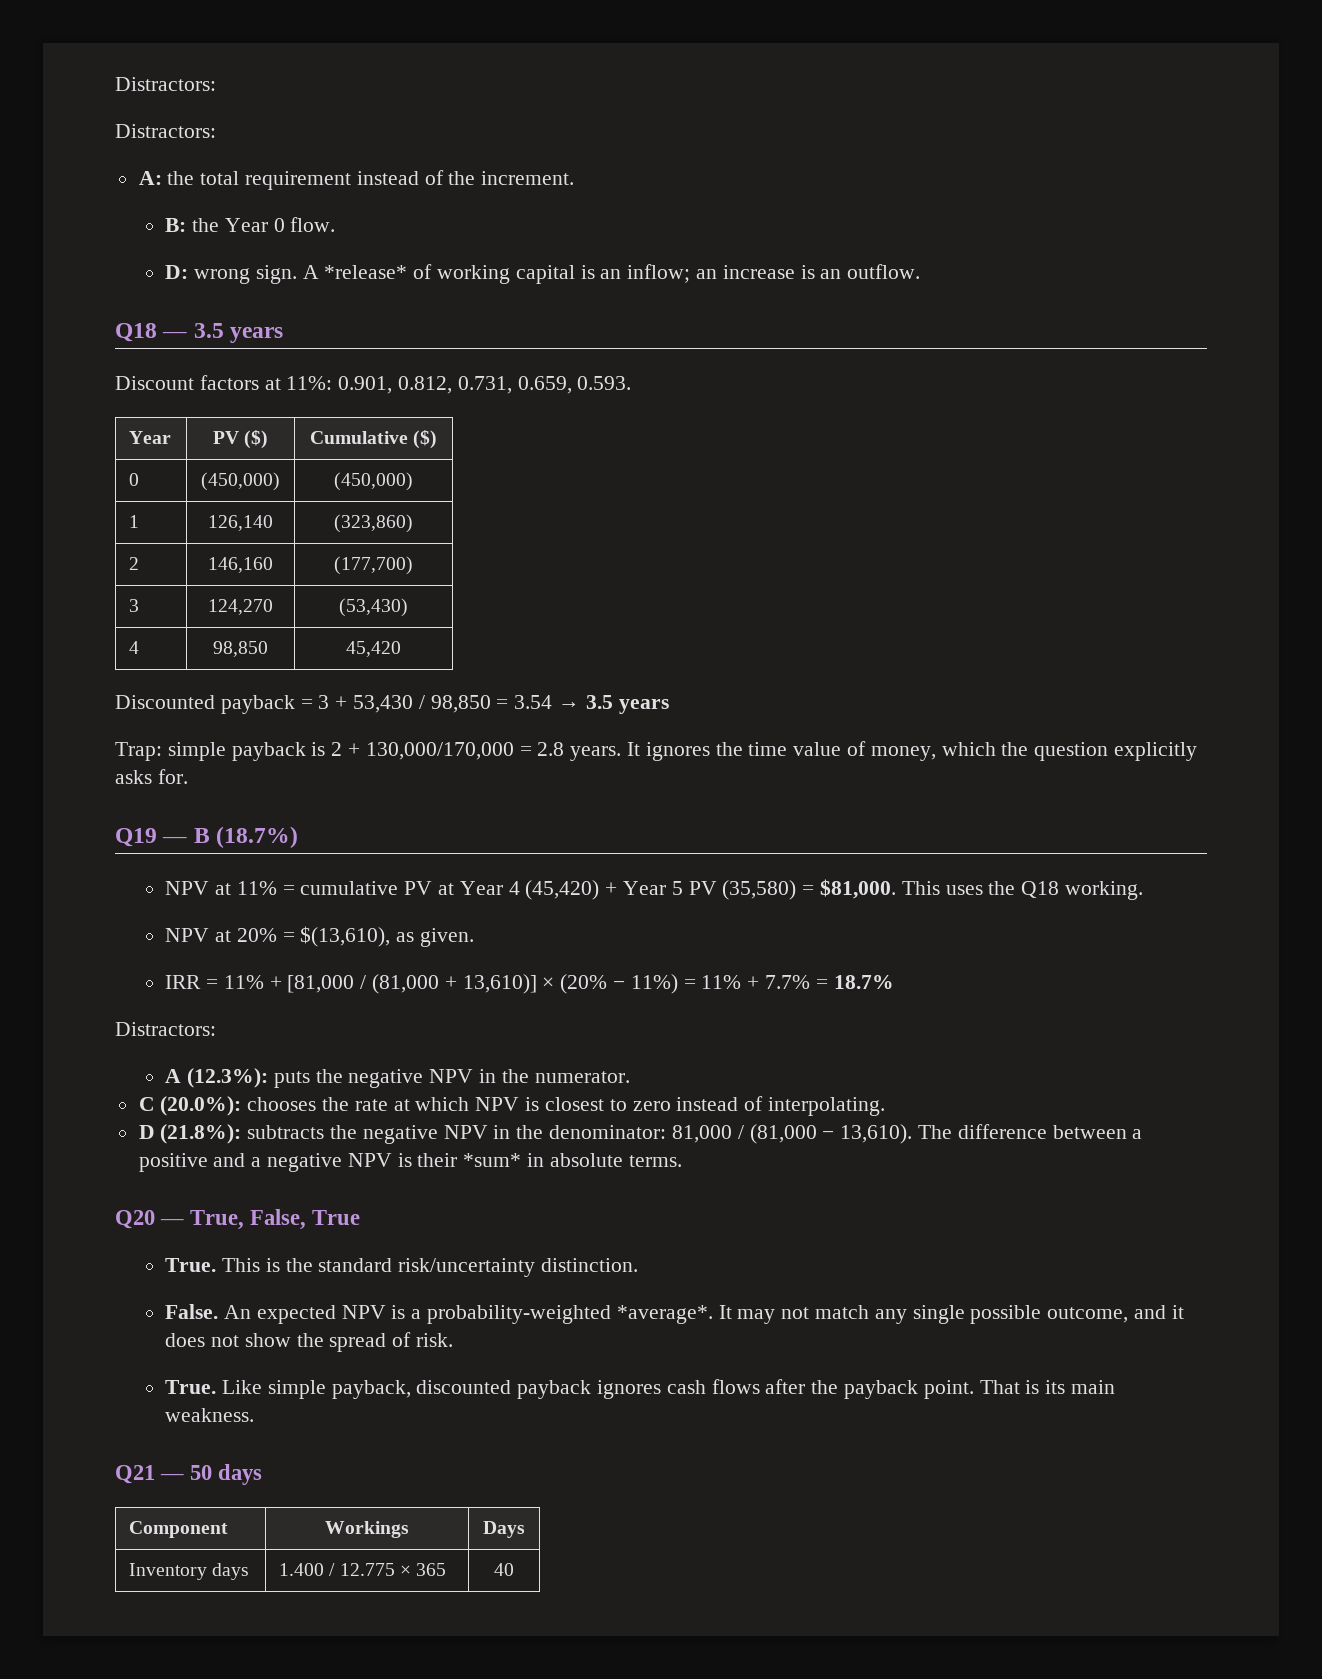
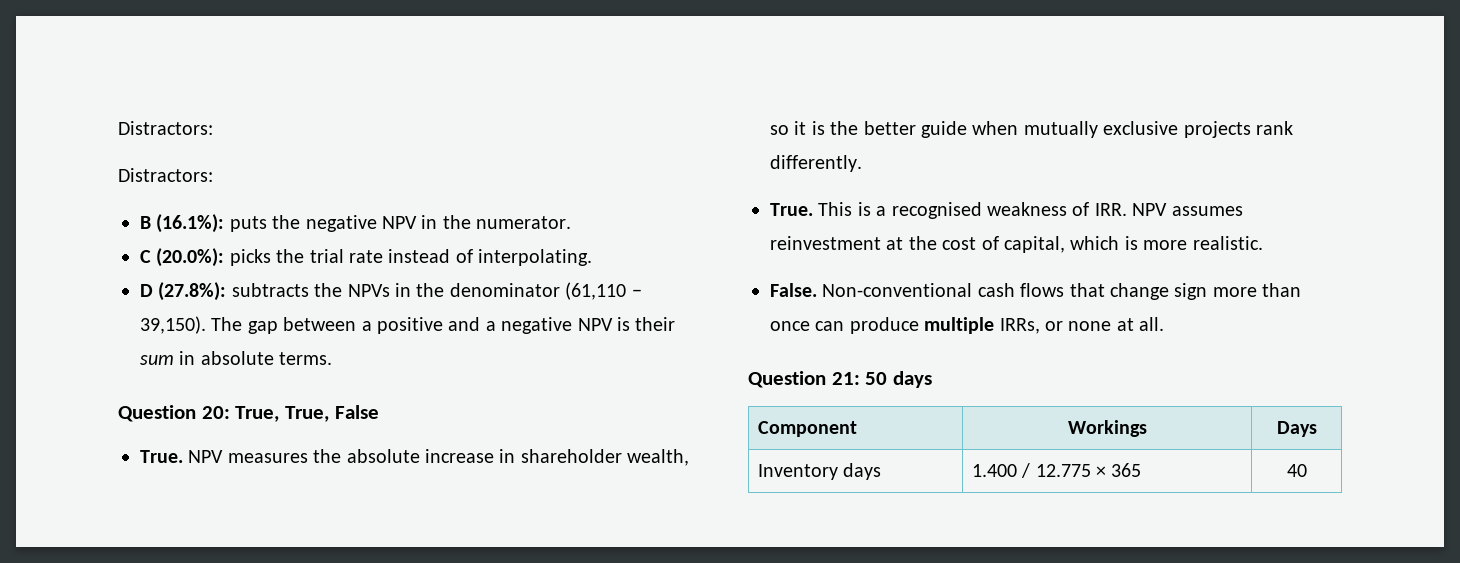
[138,170,575,190] [165,217,336,232] [165,264,921,284] [115,323,284,343] [115,375,632,394] [129,431,172,444] [212,430,269,449] [309,430,438,449] [129,473,140,486] [201,472,280,491] [334,472,413,491] [129,515,140,528] [208,515,273,531] [334,514,413,533] [129,557,140,570] [208,557,273,573] [334,556,413,575] [129,599,140,612] [208,599,273,615] [339,598,408,617] [129,641,140,654] [213,641,268,657] [346,641,401,657] [115,695,669,714] [115,741,1198,761] [115,769,188,784] [115,826,299,848] [165,879,1144,900] [165,926,475,947] [165,974,894,994] [115,1022,216,1036] [165,1068,268,1088] A: the total requirement instead of the increment. // B: the Year 0 flow. // D: wrong sign. A *release* of working capital is an inflow; an increase is an outflow. // Q18 — 3.5 years // Discount factors at 11%: 0.901, 0.812, 0.731, 0.659, 0.593. // Year | PV ($) | Cumulative ($) // 0 | (450,000) | (450,000) // 1 | 126,140 | (323,860) // 2 | 146,160 | (177,700) // 3 | 124,270 | (53,430) // 4 | 98,850 | 45,420 // Discounted payback = 3 + 53,430 / 98,850 = 3.54 → 3.5 years // Trap: simple payback is 2 + 130,000/170,000 = 2.8 years. It ignores the time value of money, which the question explicitly asks for. // Q19 — B (18.7%) // NPV at 11% = cumulative PV at Year 4 (45,420) + Year 5 PV (35,580) = $81,000. This uses the Q18 working. // NPV at 20% = $(13,610), as given. // IRR = 11% + [81,000 / (81,000 + 13,610)] × (20% − 11%) = 11% + 7.7% = 18.7% // Distractors: // A (12.3%): -> [140,214,225,233] B (16.1%):
[247,1097,671,1111] chooses the rate at which NPV is closest to zero -> [229,249,383,266] picks the trial rate
[160,1124,242,1144] (21.8%): -> [158,282,227,301] (27.8%):
[362,1124,1047,1144] negative NPV in the denominator: 81,000 / (81,000 − 13,610). The difference -> [347,282,642,300] [140,316,278,334] NPVs in the denominator (61,110 − 39,150). The gap
[463,1153,522,1167] *sum* -> [140,355,174,365] sum
[115,1209,361,1230] [165,1258,639,1277] [165,1304,1184,1324] [165,1332,454,1352] [165,1379,1116,1399] [165,1408,255,1422] [115,1465,185,1484] Q20 — True, False, True // True. This is the standard risk/uncertainty distinction. // False. An expected NPV is a probability-weighted *average*. It may not match any single possible outcome, and it does not show the spread of risk. // True. Like simple payback, discounted payback ignores cash flows after the payback point. That is its main weakness. // Q21 — -> [118,405,379,422] [140,449,690,466] [770,121,1293,138] [770,155,862,172] [770,202,1243,219] [770,236,1263,253] [770,283,1302,300] [770,317,1165,334] [748,371,860,388] Question 20: True, True, False // True. NPV measures the absolute increase in shareholder wealth, so it is the better guide when mutually exclusive projects rank differently. // True. This is a recognised weakness of IRR. NPV assumes reinvestment at the cost of capital, which is more realistic. // False. Non-conventional cash flows that change sign more than once can produce multiple IRRs, or none at all. // Question 21:

